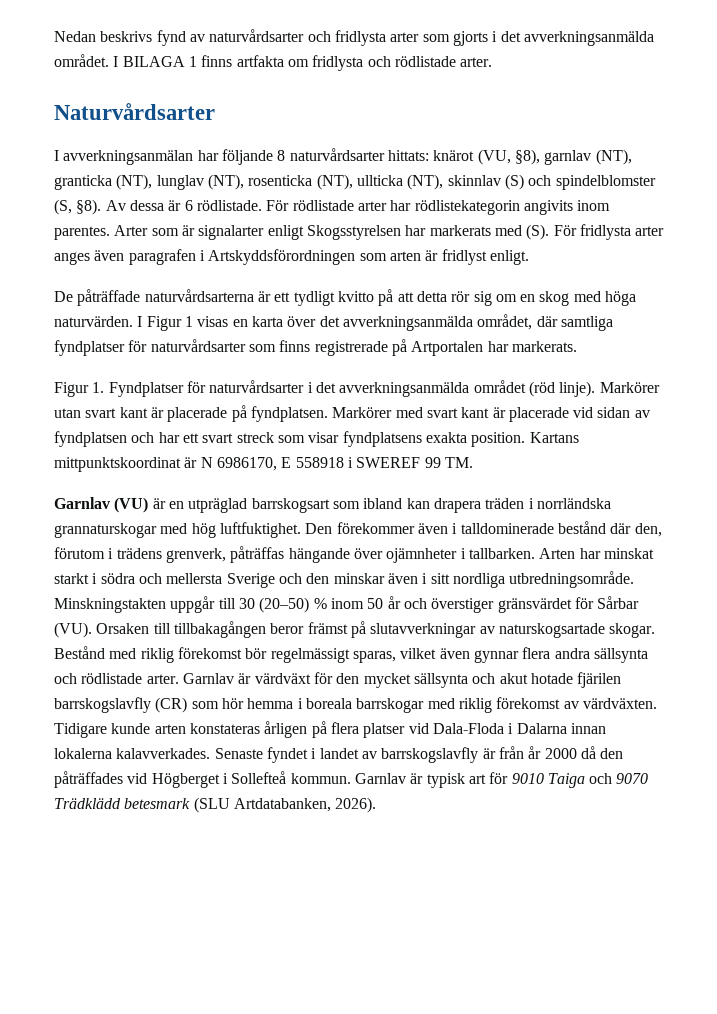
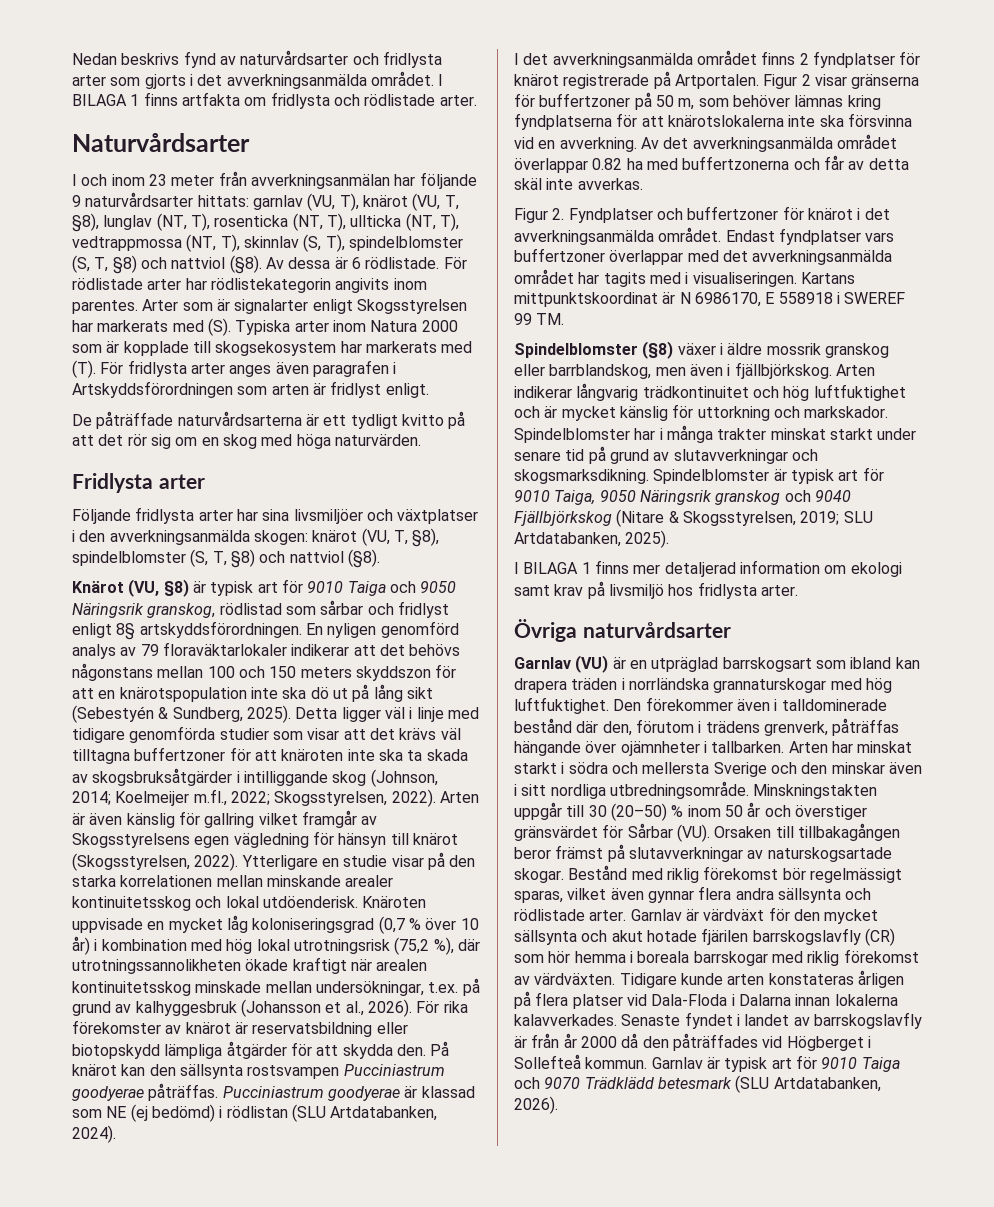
(59, 155) none -> [81,171,247,186] och inom 23 meter från
[277,150,286,161] 8 -> [72,195,81,207] 9
[433,149,632,165] [54,174,656,190] [54,199,102,215] knärot (VU, §8), garnlav (NT), granticka (NT), lunglav (NT), rosenticka (NT), ullticka (NT), skinnlav (S) och spindelblomster (S, §8). -> [252,193,459,211] [72,213,459,232] [72,234,463,252] [72,255,262,274] garnlav (VU, T), knärot (VU, T, §8), lunglav (NT, T), rosenticka (NT, T), ullticka (NT, T), vedtrappmossa (NT, T), skinnlav (S, T), spindelblomster (S, T, §8) och nattviol (§8).
(550, 232) none -> [235,320,458,335] [72,341,473,356] [72,360,96,378] Typiska arter inom Natura 2000 som är kopplade till skogsekosystem har markerats med (T).
[416,291,447,302] detta -> [98,434,124,446] det
[137,314,613,331] [54,339,577,356] [54,380,660,397] [54,405,650,422] [54,431,526,447] I Figur 1 visas en karta över det avverkningsanmälda området, där samtliga fyndplatser för naturvårdsarter som finns registrerade på Artportalen har markerats. // Figur 1. Fyndplatser för naturvårdsarter i det avverkningsanmälda området (röd linje). Markörer utan svart kant är placerade på fyndplatsen. Markörer med svart kant är placerade vid sidan av fyndplatsen och har ett svart streck som visar fyndplatsens exakta position. -> [72,473,205,493] [72,507,479,524] [72,528,440,547] [72,549,380,568] [72,579,457,597] [72,600,449,618] [72,621,459,640] [72,642,461,659] [72,663,457,681] [72,684,433,702] [72,705,479,723] [72,726,461,743] [72,747,468,764] [72,768,438,787] [72,789,479,807] [72,810,378,828] [72,831,458,848] [72,852,476,871] [72,875,394,887] [72,896,427,911] [72,915,479,934] [72,936,480,955] [72,957,428,974] [72,978,480,996] [72,999,468,1017] [72,1020,408,1037] [72,1041,450,1059] [72,1064,445,1079] [72,1083,475,1101] [72,1104,438,1122] [72,1125,116,1143] [514,50,921,68] [514,71,920,89] [514,92,881,110] [514,113,912,130] [514,134,897,152] [514,155,909,173] [514,178,643,190] [514,206,890,223] [514,227,895,245] [514,248,893,265] [514,269,797,287] // Fridlysta arter // Följande fridlysta arter har sina livsmiljöer och växtplatser i den avverkningsanmälda skogen: knärot (VU, T, §8), spindelblomster (S, T, §8) och nattviol (§8). // Knärot (VU, §8) är typisk art för 9010 Taiga och 9050 Näringsrik granskog, rödlistad som sårbar och fridlyst enligt 8§ artskyddsförordningen. En nyligen genomförd analys av 79 floraväktarlokaler indikerar att det behövs någonstans mellan 100 och 150 meters skyddszon för att en knärotspopulation inte ska dö ut på lång sikt (Sebestyén & Sundberg, 2025). Detta ligger väl i linje med tidigare genomförda studier som visar att det krävs väl tilltagna buffertzoner för att knäroten inte ska ta skada av skogsbruksåtgärder i intilliggande skog (Johnson, 2014; Koelmeijer m.fl., 2022; Skogsstyrelsen, 2022). Arten är även känslig för gallring vilket framgår av Skogsstyrelsens egen vägledning för hänsyn till knärot (Skogsstyrelsen, 2022). Ytterligare en studie visar på den starka korrelationen mellan minskande arealer kontinuitetsskog och lokal utdöenderisk. Knäroten uppvisade en mycket låg koloniseringsgrad (0,7 % över 10 år) i kombination med hög lokal utrotningsrisk (75,2 %), där utrotningssannolikheten ökade kraftigt när arealen kontinuitetsskog minskade mellan undersökningar, t.ex. på grund av kalhyggesbruk (Johansson et al., 2026). För rika förekomster av knärot är reservatsbildning eller biotopskydd lämpliga åtgärder för att skydda den. På knärot kan den sällsynta rostsvampen Pucciniastrum goodyerae påträffas. Pucciniastrum goodyerae är klassad som NE (ej bedömd) i rödlistan (SLU Artdatabanken, 2024). // I det avverkningsanmälda området finns 2 fyndplatser för knärot registrerade på Artportalen. Figur 2 visar gränserna för buffertzoner på 50 m, som behöver lämnas kring fyndplatserna för att knärotslokalerna inte ska försvinna vid en avverkning. Av det avverkningsanmälda området överlappar 0.82 ha med buffertzonerna och får av detta skäl inte avverkas. // Figur 2. Fyndplatser och buffertzoner för knärot i det avverkningsanmälda området. Endast fyndplatser vars buffertzoner överlappar med det avverkningsanmälda området har tagits med i visualiseringen.
(473, 462) none -> [514,341,889,359] [514,362,875,379] [514,383,906,401] [514,404,889,421] [514,425,917,443] [514,446,818,464] [514,467,884,484] [514,490,851,505] [514,509,873,527] [514,530,670,548] [514,560,902,577] [514,581,798,599] [514,619,731,642] // Spindelblomster (§8) växer i äldre mossrik granskog eller barrblandskog, men även i fjällbjörkskog. Arten indikerar långvarig trädkontinuitet och hög luftfuktighet och är mycket känslig för uttorkning och markskador. Spindelblomster har i många trakter minskat starkt under senare tid på grund av slutavverkningar och skogsmarksdikning. Spindelblomster är typisk art för 9010 Taiga, 9050 Näringsrik granskog och 9040 Fjällbjörkskog (Nitare & Skogsstyrelsen, 2019; SLU Artdatabanken, 2025). // I BILAGA 1 finns mer detaljerad information om ekologi samt krav på livsmiljö hos fridlysta arter. // Övriga naturvårdsarter

